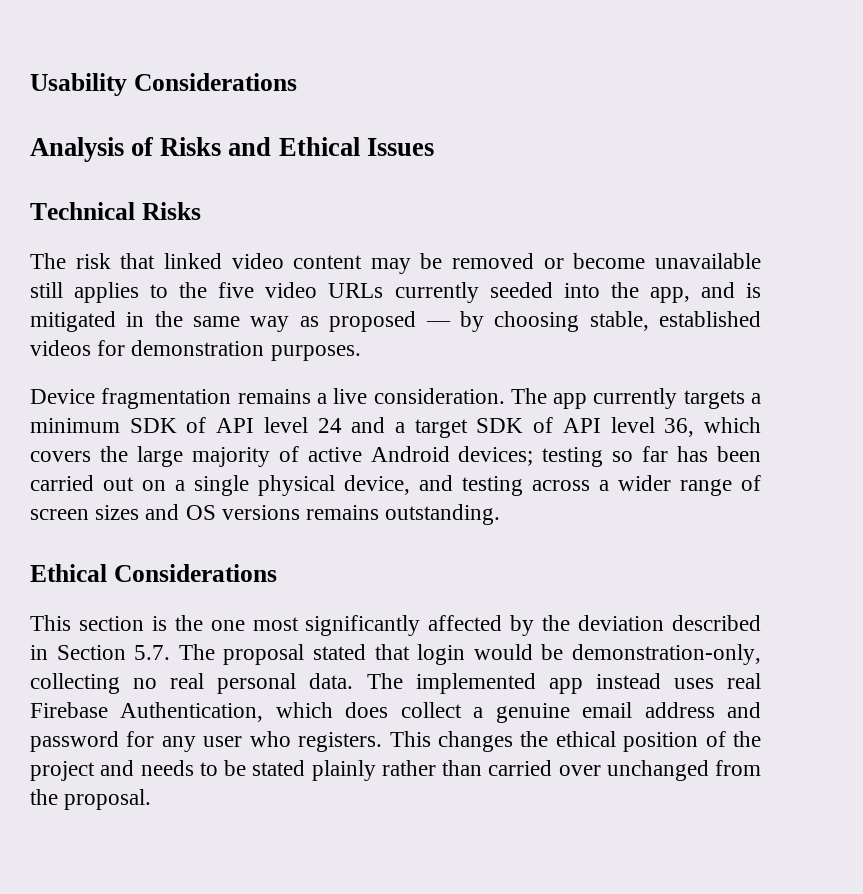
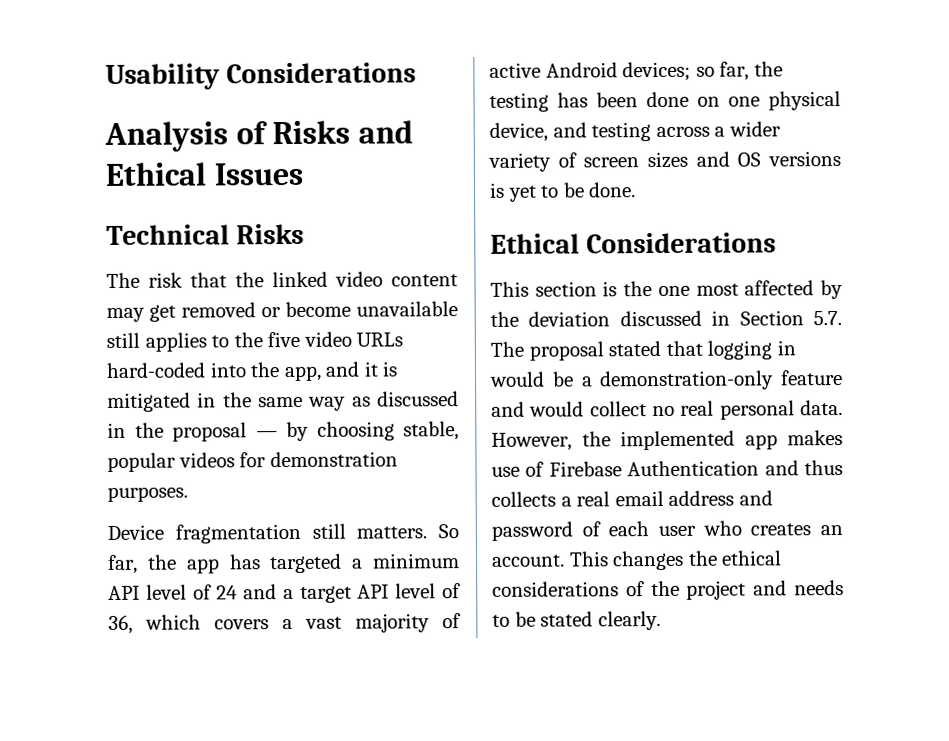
(156, 261) none -> [235,272,264,288] the
[420,253,443,269] be -> [149,304,176,322] get
[394,282,553,303] currently seeded -> [106,362,206,378] hard-coded
(735, 290) none -> [363,361,379,377] it
[329,311,417,332] proposed -> [377,391,460,407] [107,422,247,442] discussed in the proposal
[659,311,761,327] established -> [107,452,176,472] popular
[237,388,761,409] [30,417,308,433] remains a live consideration. The app currently targets a minimum SDK of API level -> [311,523,459,539] [107,553,461,574] [108,584,212,600] still matters. So far, the app has targeted a minimum API level of
[476,417,655,433] SDK of API level -> [357,583,461,599] API level of
[99,446,183,467] the large -> [282,616,342,630] a vast
[542,446,761,467] [30,475,249,496] testing so far has been carried out on a single -> [695,61,783,81] [489,91,760,112] so far, the testing has been done on one
[680,479,732,496] range -> [488,152,551,172] variety
[306,504,501,525] remains outstanding. -> [489,182,637,202] is yet to be done.
[305,615,421,636] significantly -> (739, 289) none
[671,615,761,631] described -> [619,310,702,327] discussed
[417,644,762,665] [30,673,762,694] [30,702,762,723] [30,731,383,752] login would be demonstration-only, collecting no real personal data. The implemented app instead uses real Firebase Authentication, which does collect a genuine email address and password for any user who registers. -> [707,340,796,360] [490,370,843,391] [491,400,843,420] [491,430,843,451] [491,460,843,477] [491,490,773,507] [491,520,843,541] [491,554,565,567] logging in would be a demonstration-only feature and would collect no real personal data. However, the implemented app makes use of Firebase Authentication and thus collects a real email address and password of each user who creates an account.
[623,732,699,752] position -> [492,581,619,597] considerations
[311,760,761,781] [30,789,152,810] plainly rather than carried over unchanged from the proposal. -> [597,610,661,631] clearly.

